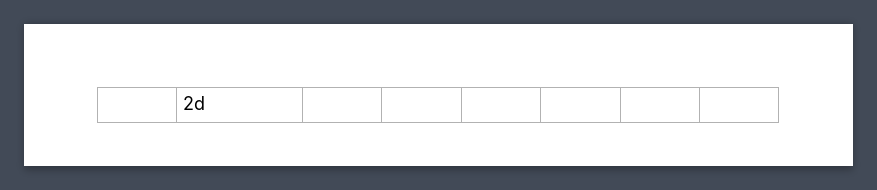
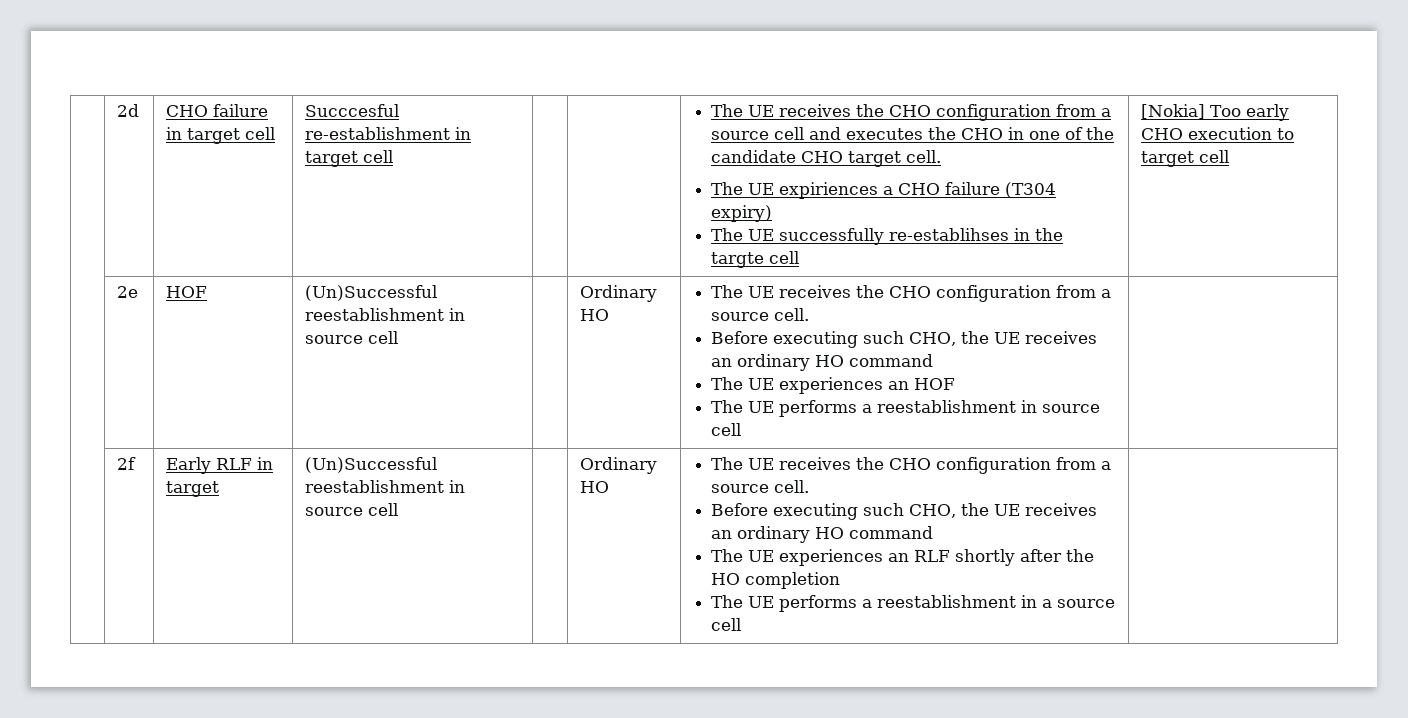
(206, 103) | | | | -> [165,104,268,117] [165,127,275,144] [304,104,399,117] [304,127,471,140] [304,150,393,167] [711,104,1112,121] [711,127,1115,140] [711,150,942,167] [711,182,1057,199] [711,205,773,222] [711,228,1064,245] [711,251,800,268] [1140,104,1289,121] [1140,127,1294,140] [1140,150,1229,167] [116,286,138,298] [165,286,207,298] [304,285,437,301] [304,308,465,321] [304,331,398,344] [579,285,657,302] [579,309,609,321] [711,285,1112,302] [711,308,810,321] [711,331,1098,348] [711,354,934,371] [711,377,956,394] [711,400,1101,417] [711,423,742,436] [116,457,136,470] [165,457,273,474] [165,481,219,497] [304,457,437,473] [304,480,465,493] [304,503,398,516] [579,457,657,474] [579,481,609,493] [711,457,1112,474] [711,480,810,493] [711,503,1098,520] [711,526,934,543] [711,549,1095,566] [711,572,841,589] [711,595,1116,612] [711,618,742,631] CHO failure in target cell | Succcesful re-establishment in target cell | | | The UE receives the CHO configuration from a source cell and executes the CHO in one of the candidate CHO target cell. // The UE expiriences a CHO failure (T304 expiry) // The UE successfully re-establihses in the targte cell | [Nokia] Too early CHO execution to target cell // | 2e | HOF | (Un)Successful reestablishment in source cell | | Ordinary HO | The UE receives the CHO configuration from a source cell. // Before executing such CHO, the UE receives an ordinary HO command // The UE experiences an HOF // The UE performs a reestablishment in source cell | // | 2f | Early RLF in target | (Un)Successful reestablishment in source cell | | Ordinary HO | The UE receives the CHO configuration from a source cell. // Before executing such CHO, the UE receives an ordinary HO command // The UE experiences an RLF shortly after the HO completion // The UE performs a reestablishment in a source cell

